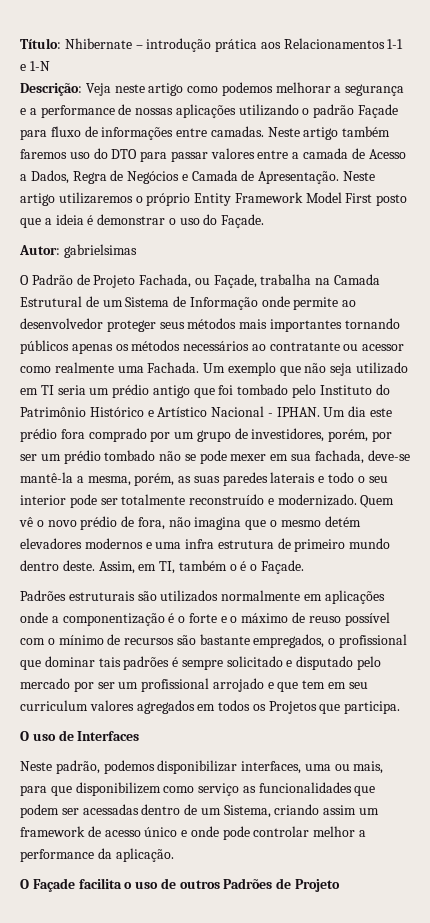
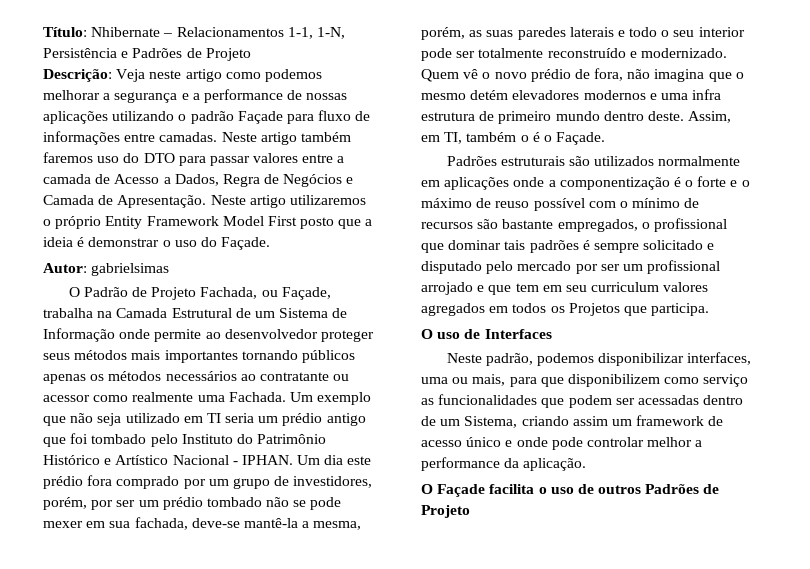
[146,38,404,52] [20,61,50,71] introdução prática aos Relacionamentos 1-1 e 1-N -> [176,27,345,39] [43,48,251,61] Relacionamentos 1-1, 1-N, Persistência e Padrões de Projeto

